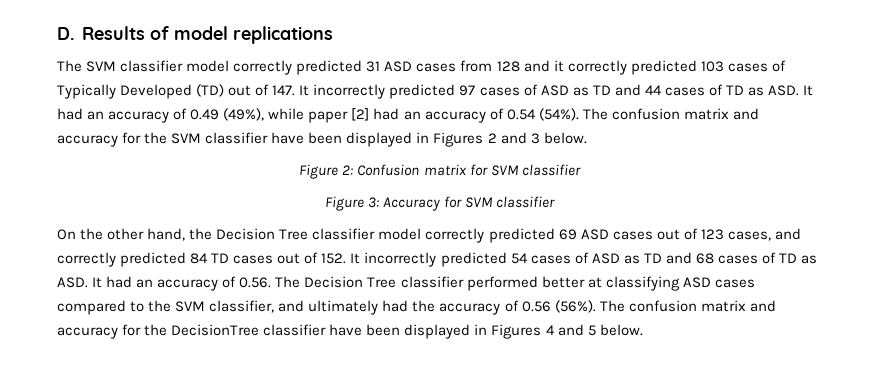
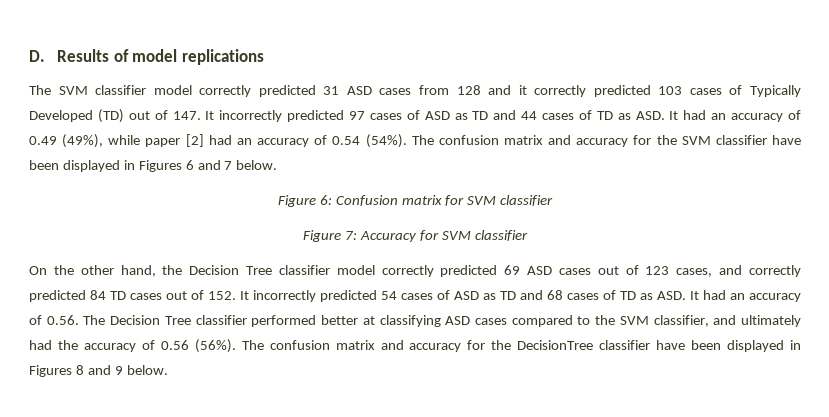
[487,132,540,144] 2 and 3 -> [185,160,233,170] 6 and 7
[342,165,354,175] 2: -> [319,195,332,205] 6:
[367,197,379,208] 3: -> [345,231,358,240] 7:
[545,324,596,336] 4 and 5 -> [75,365,123,375] 8 and 9

